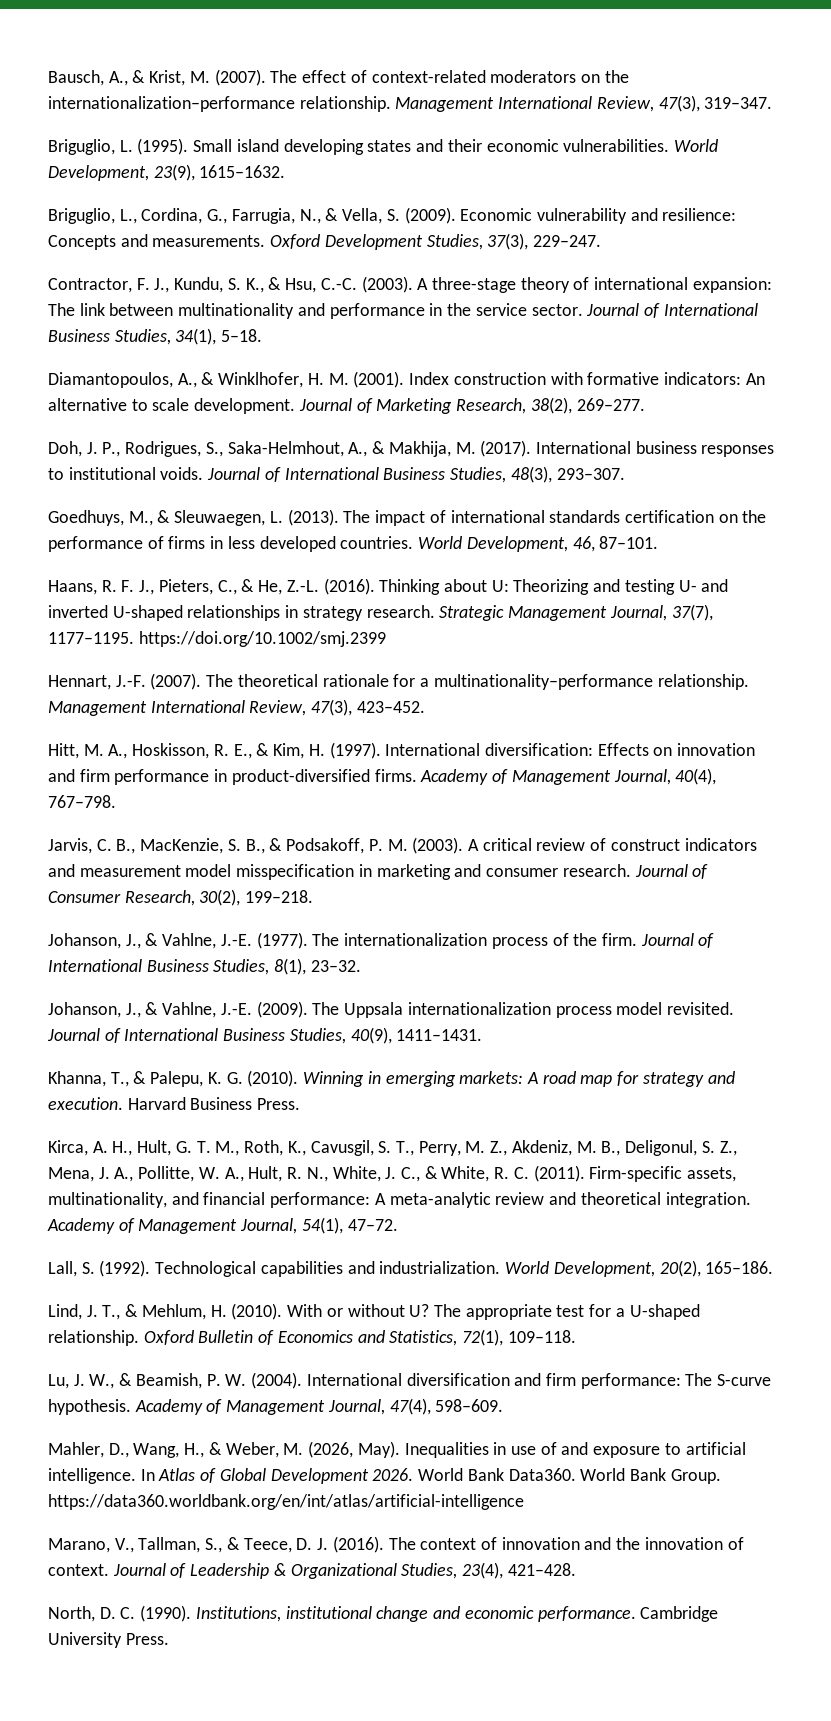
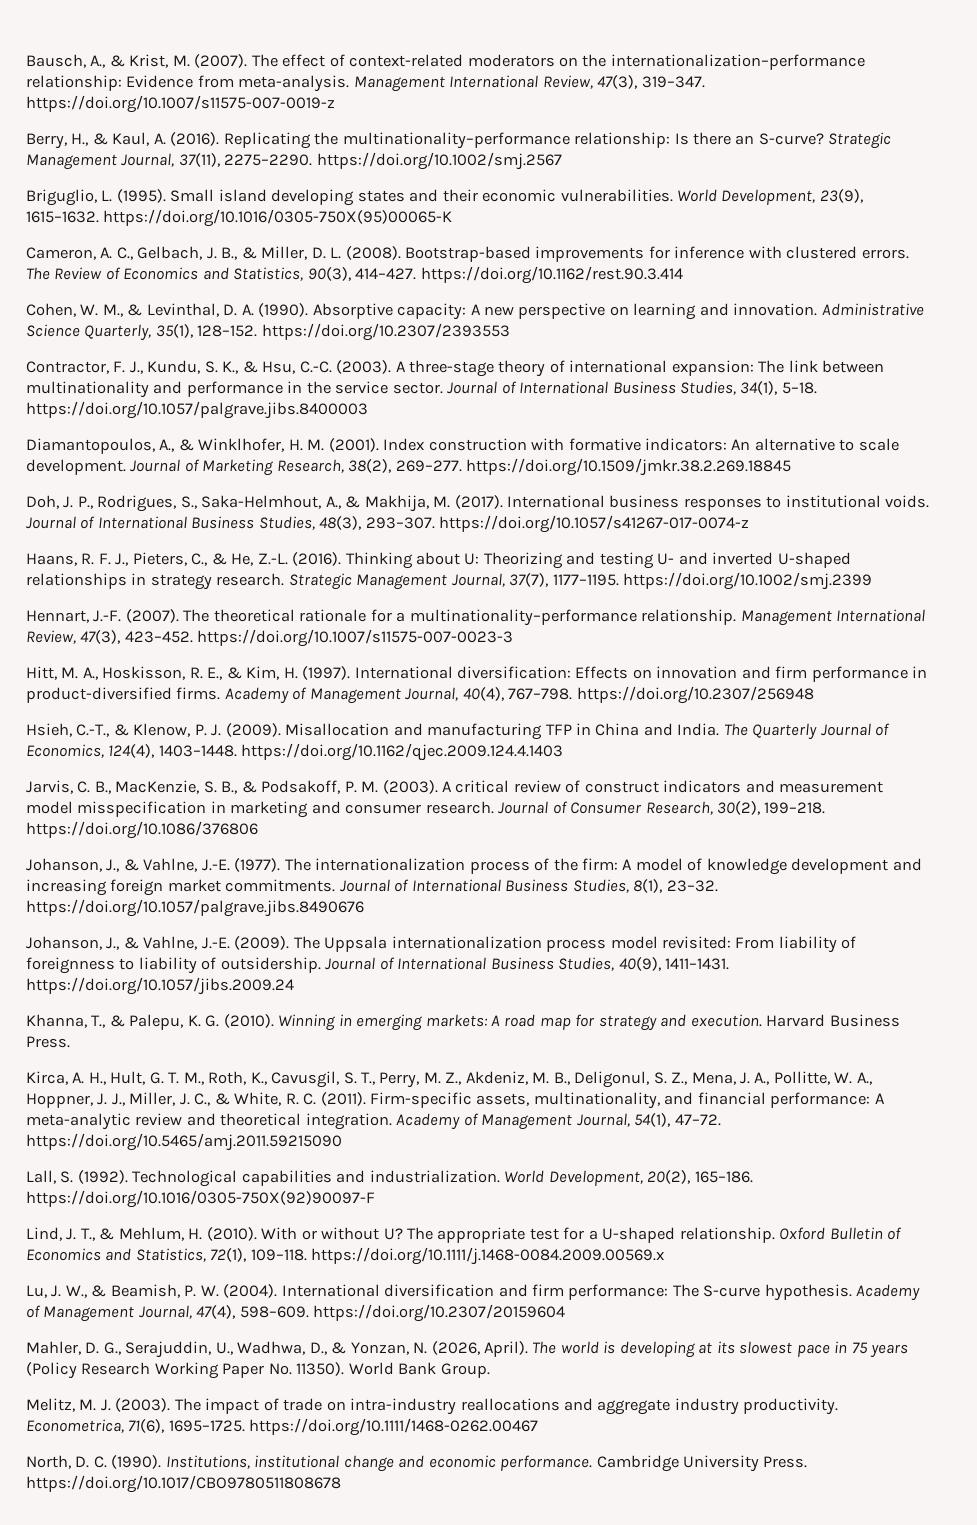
[299,96,391,112] relationship. -> [26,75,350,92] relationship: Evidence from meta-analysis.
(773, 103) none -> [26,95,335,113] [26,132,892,149] [26,152,562,170] https://doi.org/10.1007/s11575-007-0019-z // Berry, H., & Kaul, A. (2016). Replicating the multinationality–performance relationship: Is there an S-curve? Strategic Management Journal, 37(11), 2275–2290. https://doi.org/10.1002/smj.2567
[48,207,737,224] [48,233,602,250] // Briguglio, L., Cordina, G., Farrugia, N., & Vella, S. (2009). Economic vulnerability and resilience: Concepts and measurements. Oxford Development Studies, 37(3), 229–247. -> [103,209,453,227] [26,246,909,262] [26,266,683,284] [26,303,924,320] [26,323,510,341] https://doi.org/10.1016/0305-750X(95)00065-K // Cameron, A. C., Gelbach, J. B., & Miller, D. L. (2008). Bootstrap-based improvements for inference with clustered errors. The Review of Economics and Statistics, 90(3), 414–427. https://doi.org/10.1162/rest.90.3.414 // Cohen, W. M., & Levinthal, D. A. (1990). Absorptive capacity: A new perspective on learning and innovation. Administrative Science Quarterly, 35(1), 128–152. https://doi.org/10.2307/2393553
(263, 335) none -> [26,401,368,419] https://doi.org/10.1057/palgrave.jibs.8400003
(645, 404) none -> [466,458,792,476] https://doi.org/10.1509/jmkr.38.2.269.18845
[48,509,767,526] [48,536,659,552] // Goedhuys, M., & Sleuwaegen, L. (2013). The impact of international standards certification on the performance of firms in less developed countries. World Development, 46, 87–101. -> [439,515,750,533] https://doi.org/10.1057/s41267-017-0074-z
(425, 707) none -> [197,629,514,647] https://doi.org/10.1007/s11575-007-0023-3
(116, 801) none -> [576,686,814,704] [26,723,891,740] [26,743,564,761] https://doi.org/10.2307/256948 // Hsieh, C.-T., & Klenow, P. J. (2009). Misallocation and manufacturing TFP in China and India. The Quarterly Journal of Economics, 124(4), 1403–1448. https://doi.org/10.1162/qjec.2009.124.4.1403
(314, 896) none -> [26,821,258,839] https://doi.org/10.1086/376806
[601,933,637,946] firm. -> [582,858,922,875] [26,879,336,896] firm: A model of knowledge development and increasing foreign market commitments.
(361, 966) none -> [26,899,364,917] https://doi.org/10.1057/palgrave.jibs.8490676
[666,1002,734,1015] revisited. -> [662,936,857,953] [26,957,321,974] revisited: From liability of foreignness to liability of outsidership.
(483, 1035) none -> [26,977,294,995] https://doi.org/10.1057/jibs.2009.24
[248,1166,381,1182] Hult, R. N., White, -> [26,1092,176,1108] Hoppner, J. J., Miller,
(398, 1225) none -> [26,1133,342,1151] https://doi.org/10.5465/amj.2011.59215090
(774, 1267) none -> [26,1190,375,1208] https://doi.org/10.1016/0305-750X(92)90097-F
(576, 1336) none -> [311,1247,665,1265] https://doi.org/10.1111/j.1468-0084.2009.00569.x
(504, 1405) none -> [313,1304,566,1322] https://doi.org/10.2307/20159604
[108,1441,746,1458] [48,1468,721,1484] [48,1494,524,1510] [48,1536,744,1553] [48,1562,576,1579] D., Wang, H., & Weber, M. (2026, May). Inequalities in use of and exposure to artificial intelligence. In Atlas of Global Development 2026. World Bank Data360. World Bank Group. https://data360.worldbank.org/en/int/atlas/artificial-intelligence // Marano, V., Tallman, S., & Teece, D. J. (2016). The context of innovation and the innovation of context. Journal of Leadership & Organizational Studies, 23(4), 421–428. -> [85,1341,909,1358] [26,1362,490,1379] [26,1398,839,1415] [26,1418,539,1436] D. G., Serajuddin, U., Wadhwa, D., & Yonzan, N. (2026, April). The world is developing at its slowest pace in 75 years (Policy Research Working Paper No. 11350). World Bank Group. // Melitz, M. J. (2003). The impact of trade on intra-industry reallocations and aggregate industry productivity. Econometrica, 71(6), 1695–1725. https://doi.org/10.1111/1468-0262.00467
(169, 1639) none -> [26,1475,341,1493] https://doi.org/10.1017/CBO9780511808678

